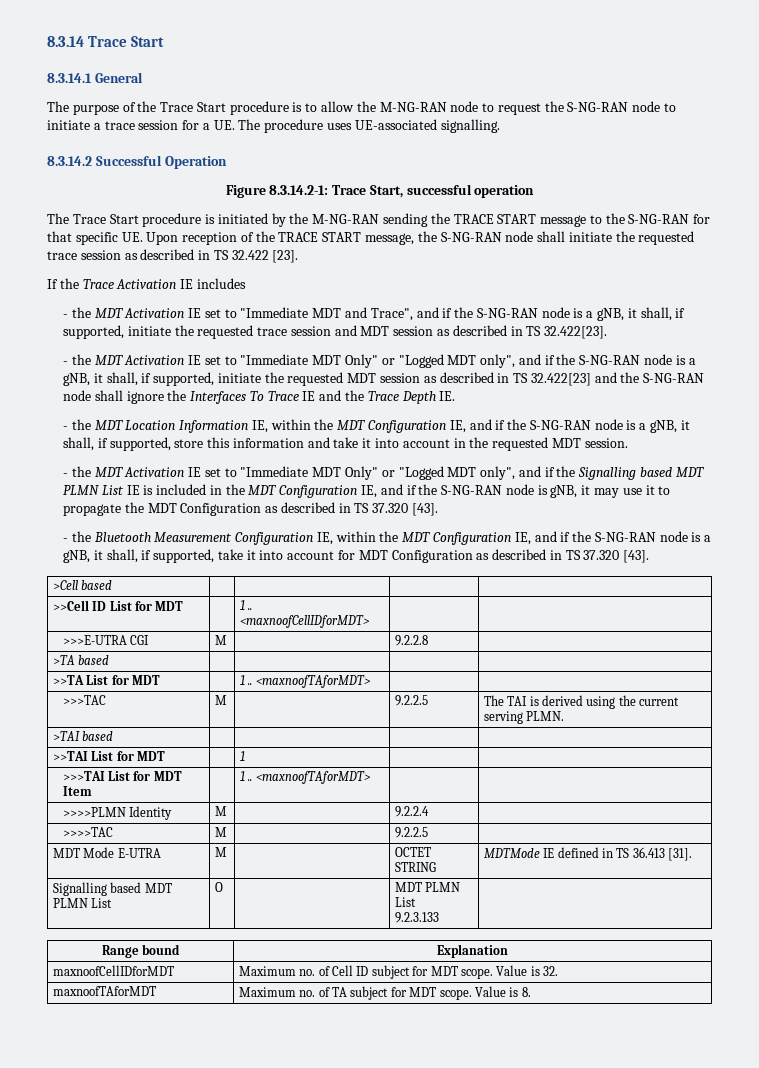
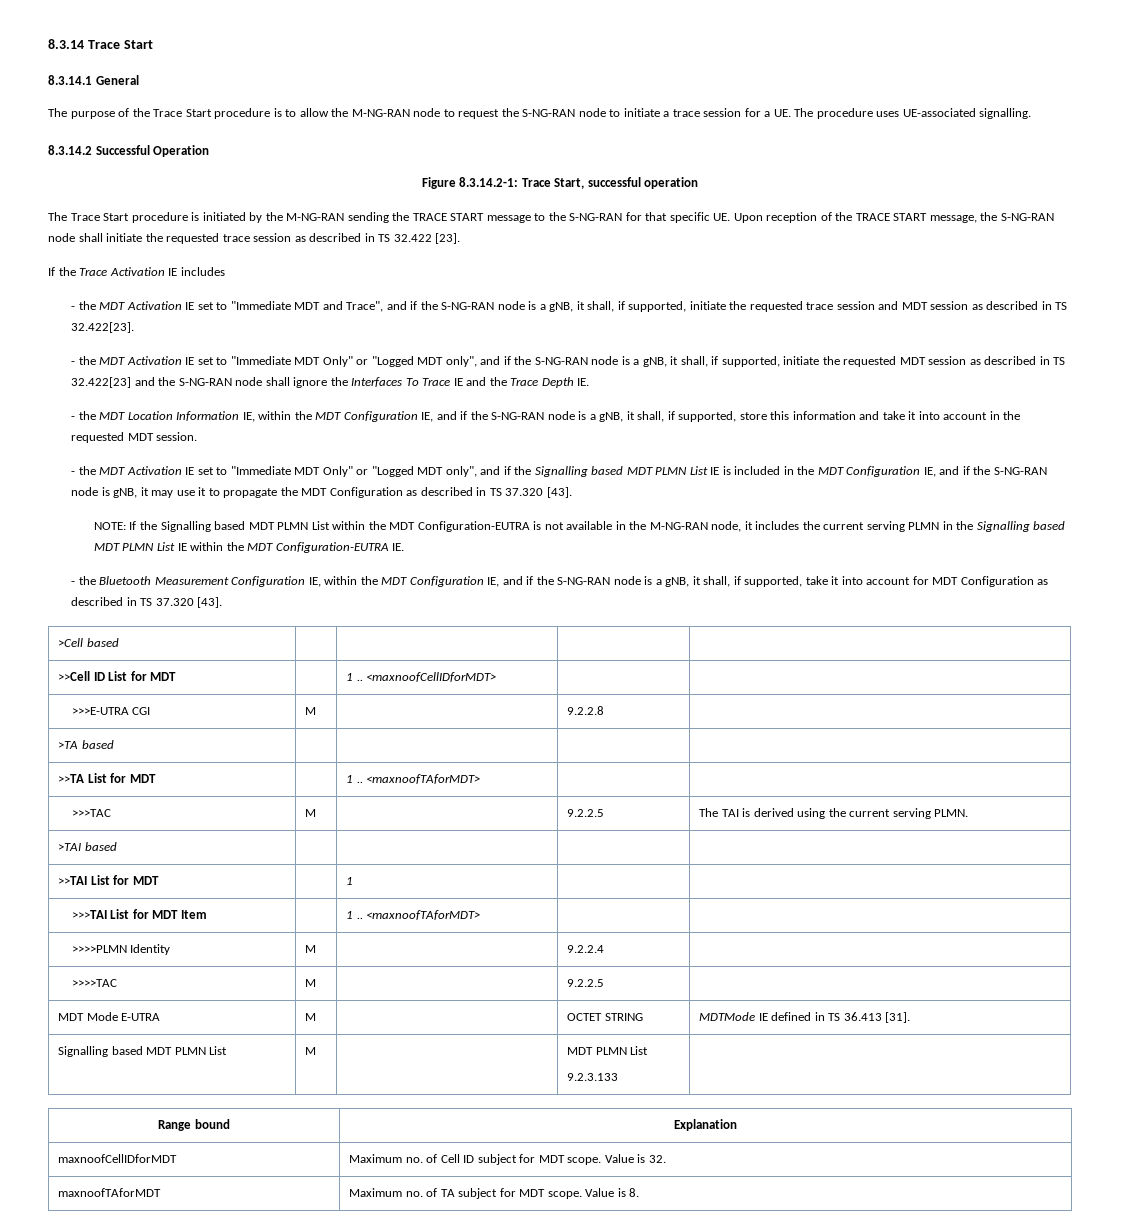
(439, 509) none -> [93,521,1066,532] [93,542,405,553] // NOTE: If the Signalling based MDT PLMN List within the MDT Configuration-EUTRA is not available in the M-NG-RAN node, it includes the current serving PLMN in the Signalling based MDT PLMN List IE within the MDT Configuration-EUTRA IE.
[214,882,223,892] O -> [305,1047,317,1055] M

